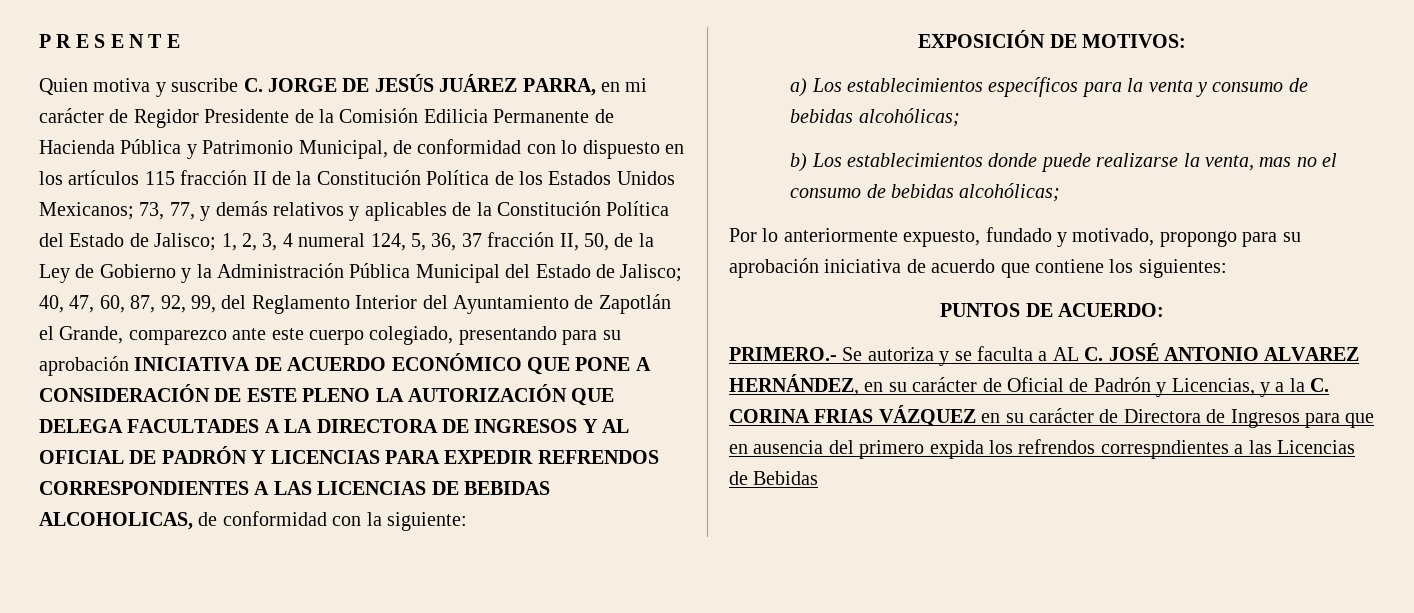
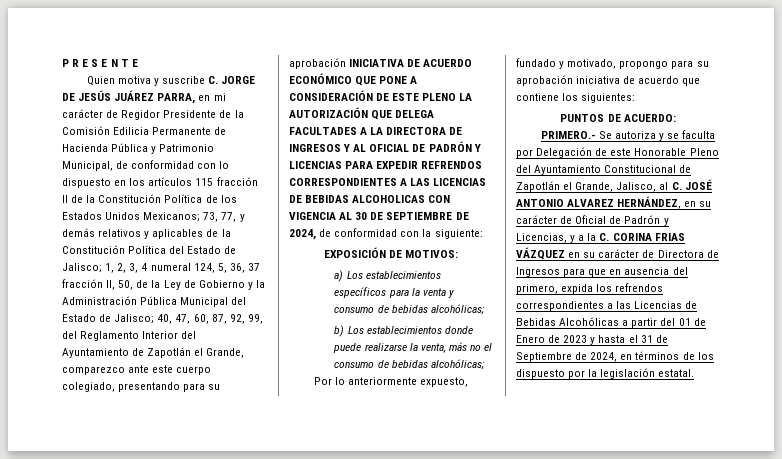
[39,512,193,530] ALCOHOLICAS, -> [352,195,451,203] [289,212,469,220] [289,229,316,240] ALCOHOLICAS CON VIGENCIA AL 30 DE SEPTIEMBRE DE 2024,
[1259,157,1292,167] mas -> [448,342,467,351] más
[1038,347,1079,361] a AL -> [516,147,719,158] [516,165,692,175] [516,181,669,192] por Delegación de este Honorable Pleno del Ayuntamiento Constitucional de Zapotlán el Grande, Jalisco, al
[859,440,925,459] primero -> [516,284,558,294] primero,
[1100,440,1229,459] correspndientes -> [516,301,604,311] correspondientes
(819, 478) none -> [559,317,706,328] [516,335,668,345] [516,351,714,362] [516,368,695,379] Alcohólicas a partir del 01 de Enero de 2023 y hasta el 31 de Septiembre de 2024, en términos de los dispuesto por la legislación estatal.

